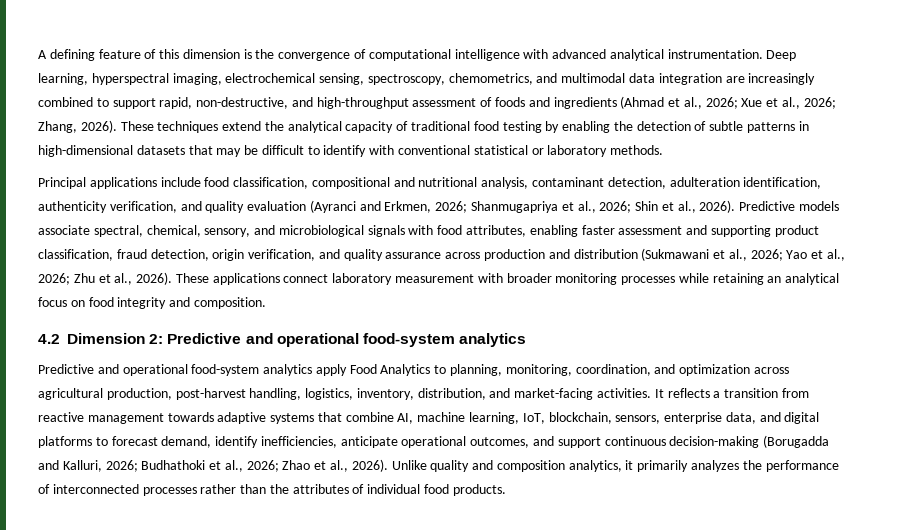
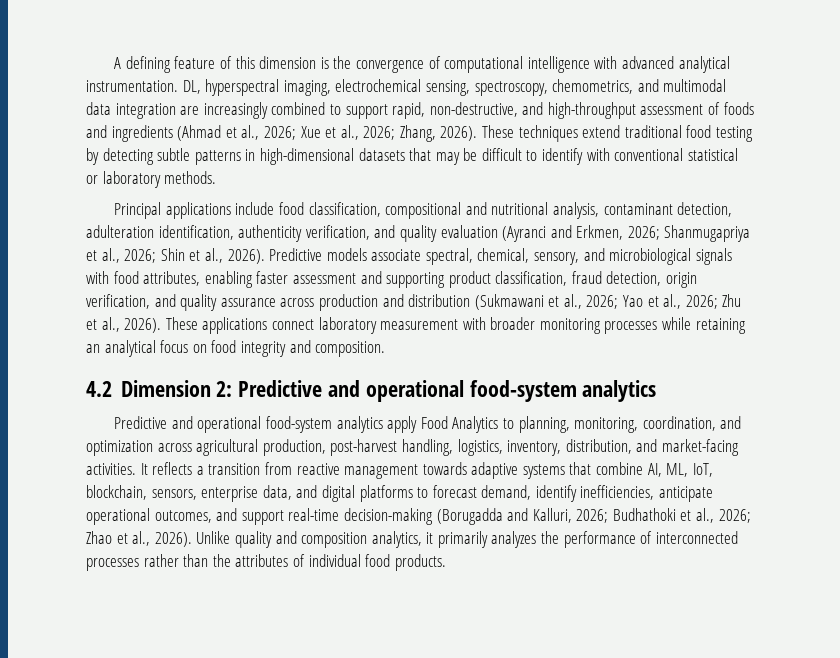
[766,50,797,61] [38,73,88,85] Deep learning, -> [182,80,201,94] DL,
[264,121,707,133] the analytical capacity of traditional food testing by enabling the detection of -> [624,125,754,142] [86,148,154,165] traditional food testing by detecting
[417,412,520,424] machine learning, -> [666,463,689,477] ML,
[604,436,666,446] continuous -> [288,508,340,521] real-time

